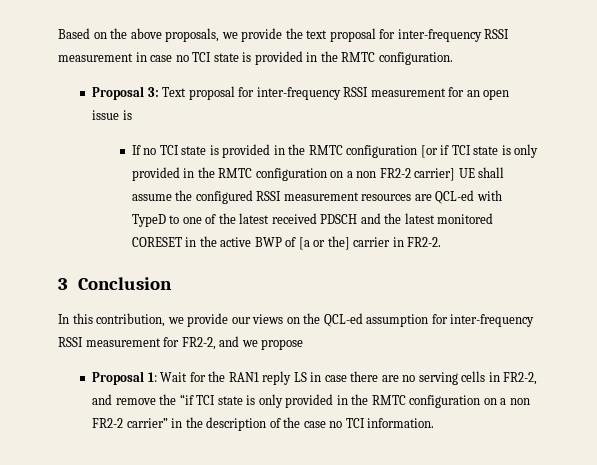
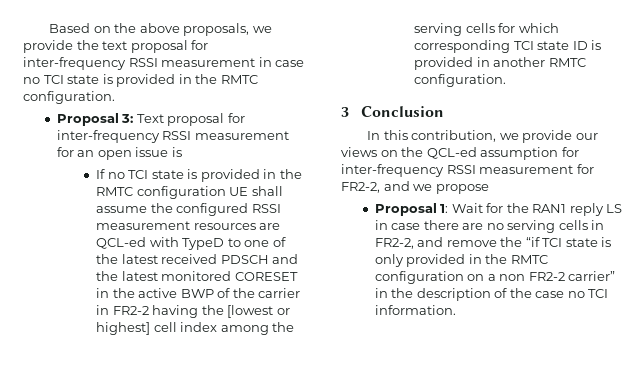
[420,144,539,158] [131,167,456,181] [or if TCI state is only provided in the RMTC configuration on a non FR2-2 carrier] -> (226, 192) none
[298,236,442,250] [a or the] carrier in FR2-2. -> [232,288,301,298] [96,305,290,318] [96,322,295,335] [414,23,559,36] [414,40,602,53] [414,57,586,70] [414,74,507,87] the carrier in FR2-2 having the [lowest or highest] cell index among the serving cells for which corresponding TCI state ID is provided in another RMTC configuration.

